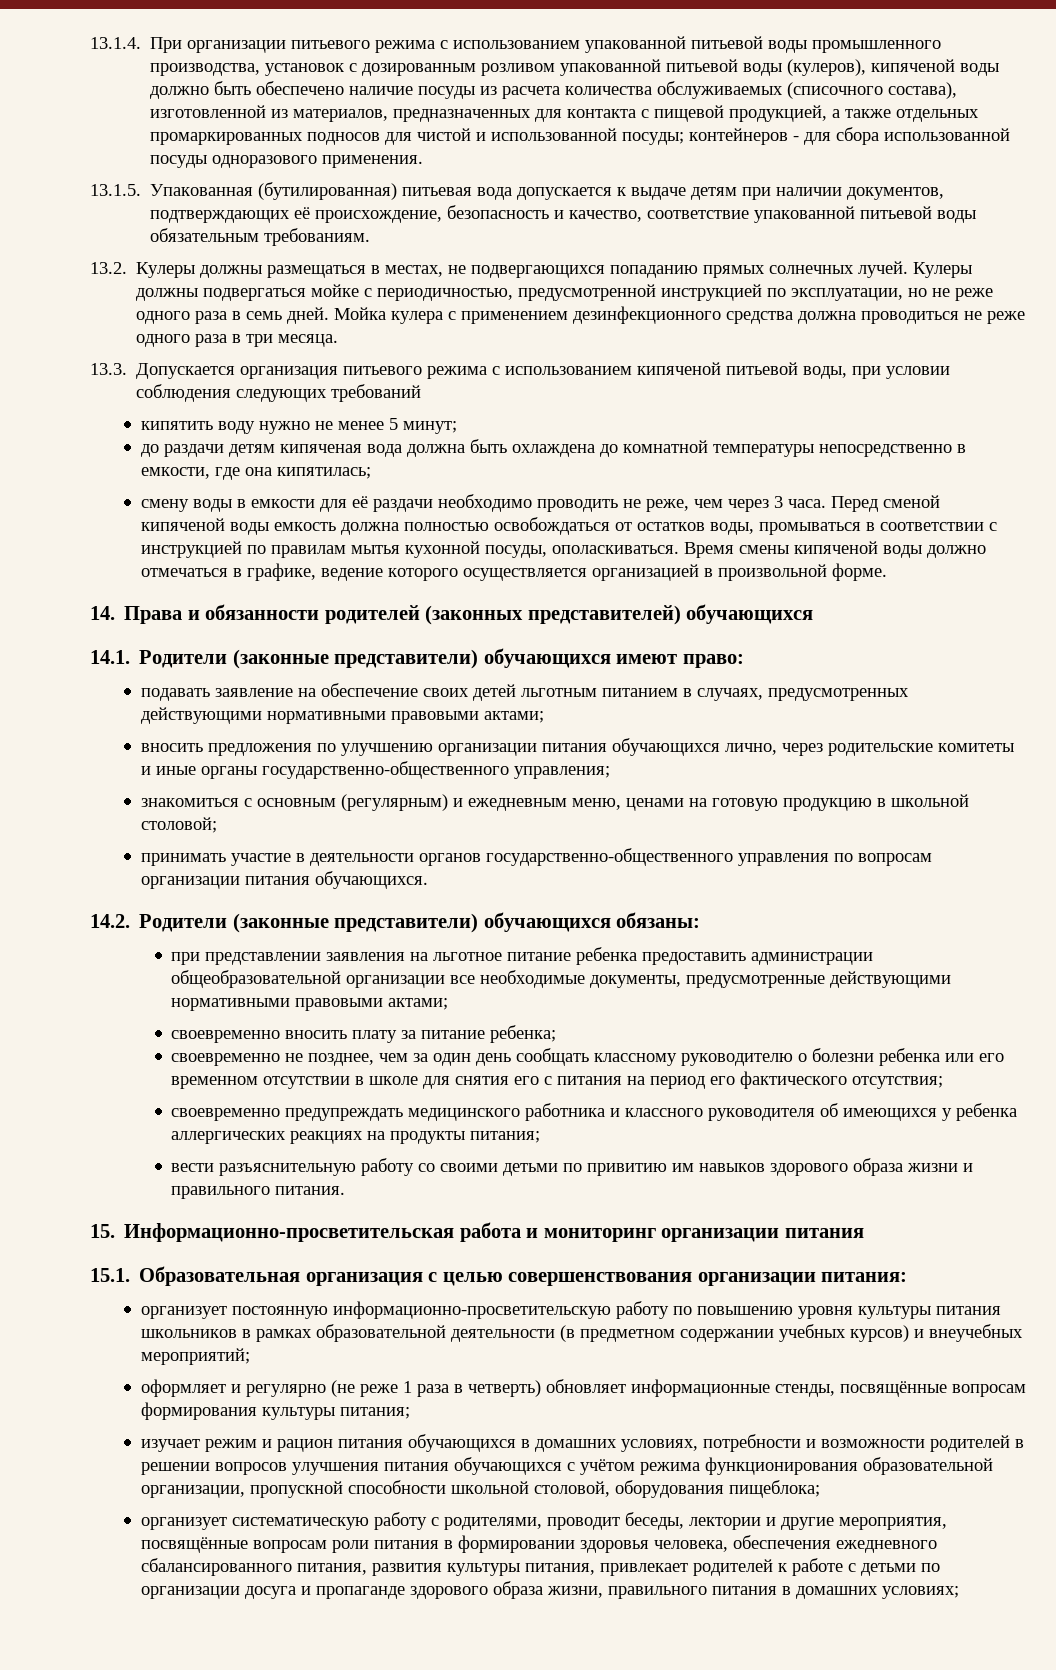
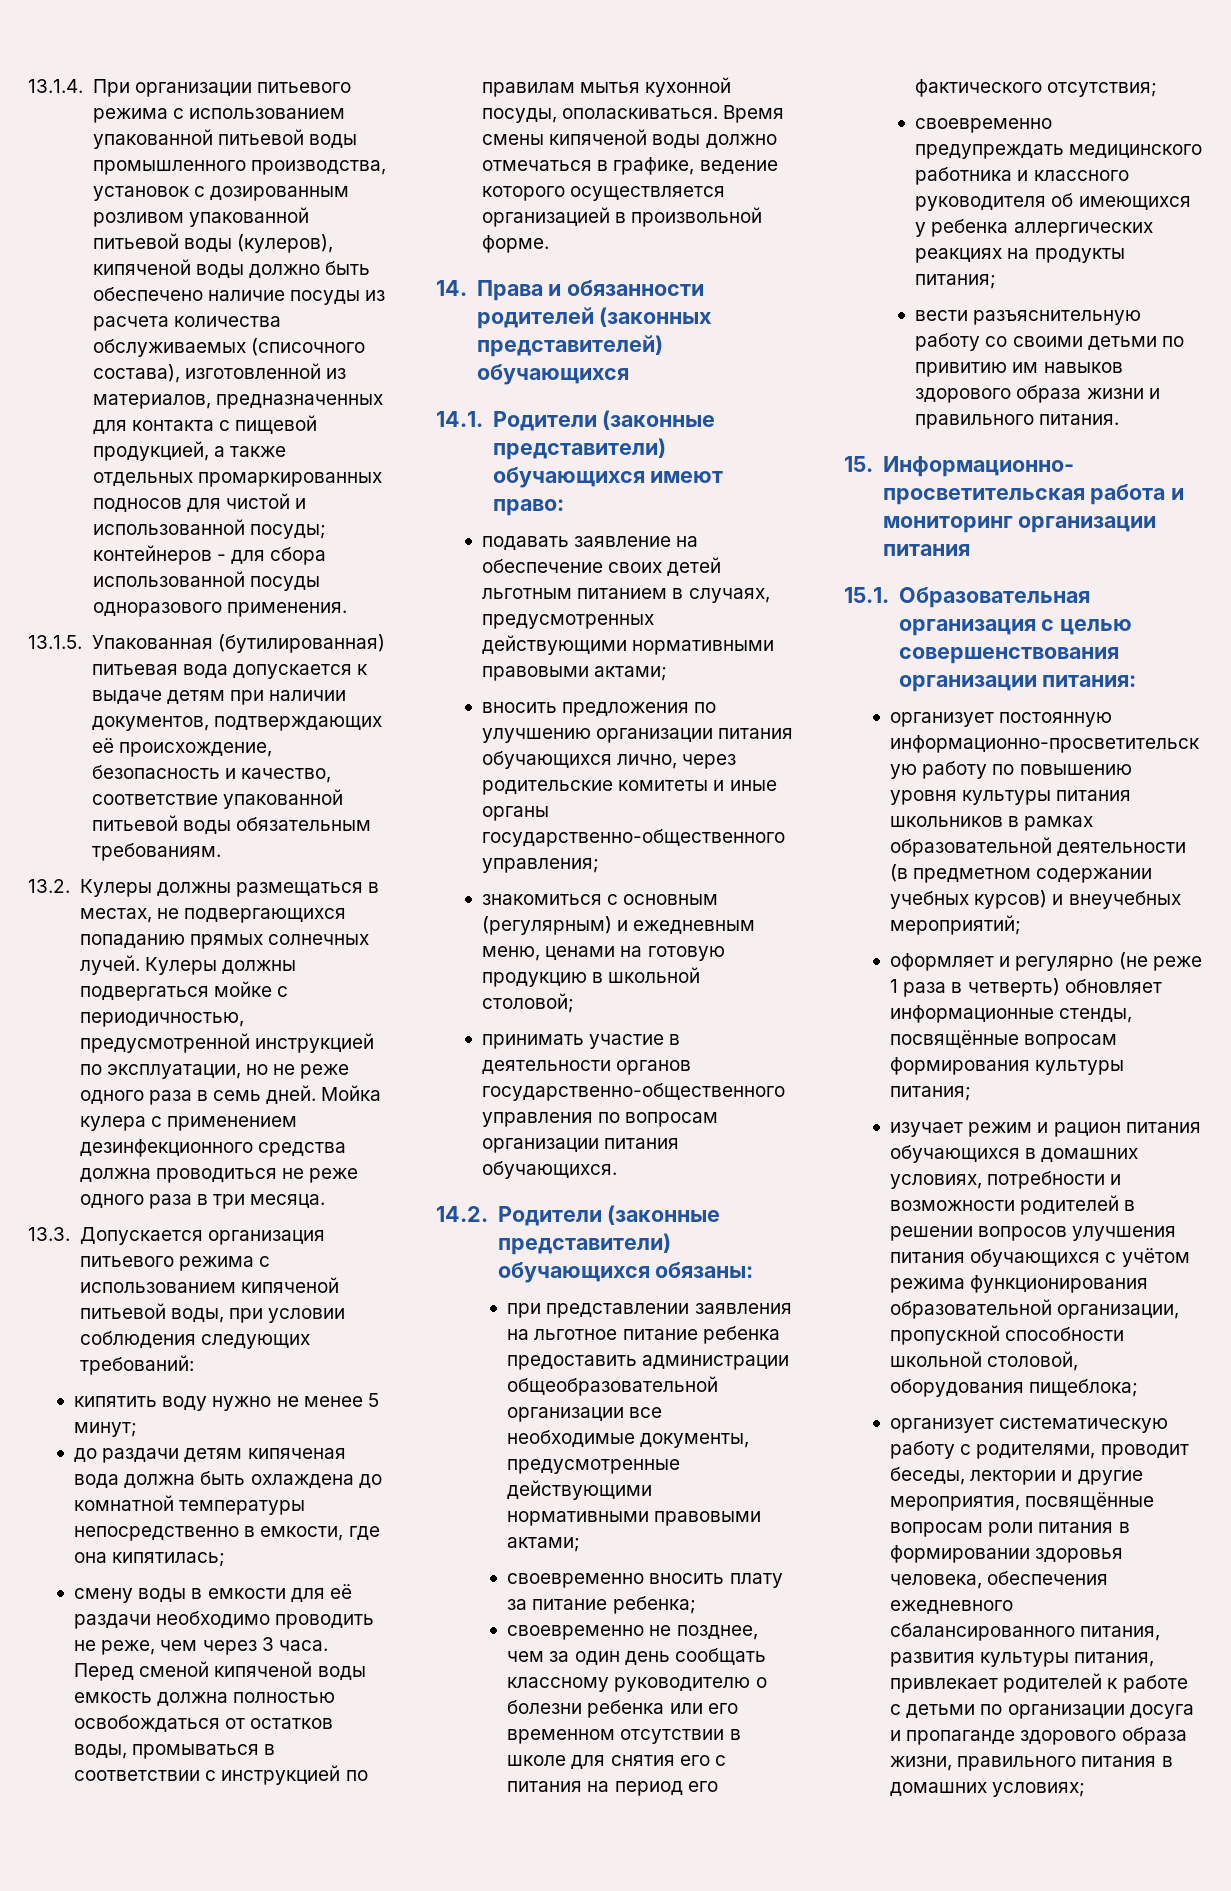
[331,384,422,402] требований -> [79,1355,194,1375] требований:

